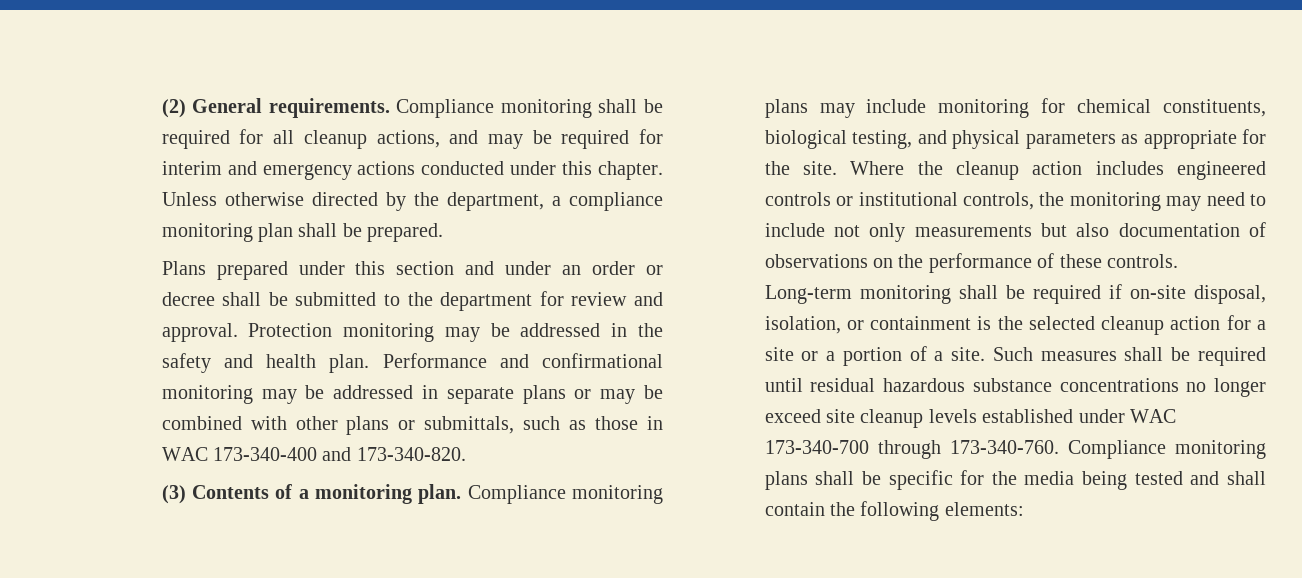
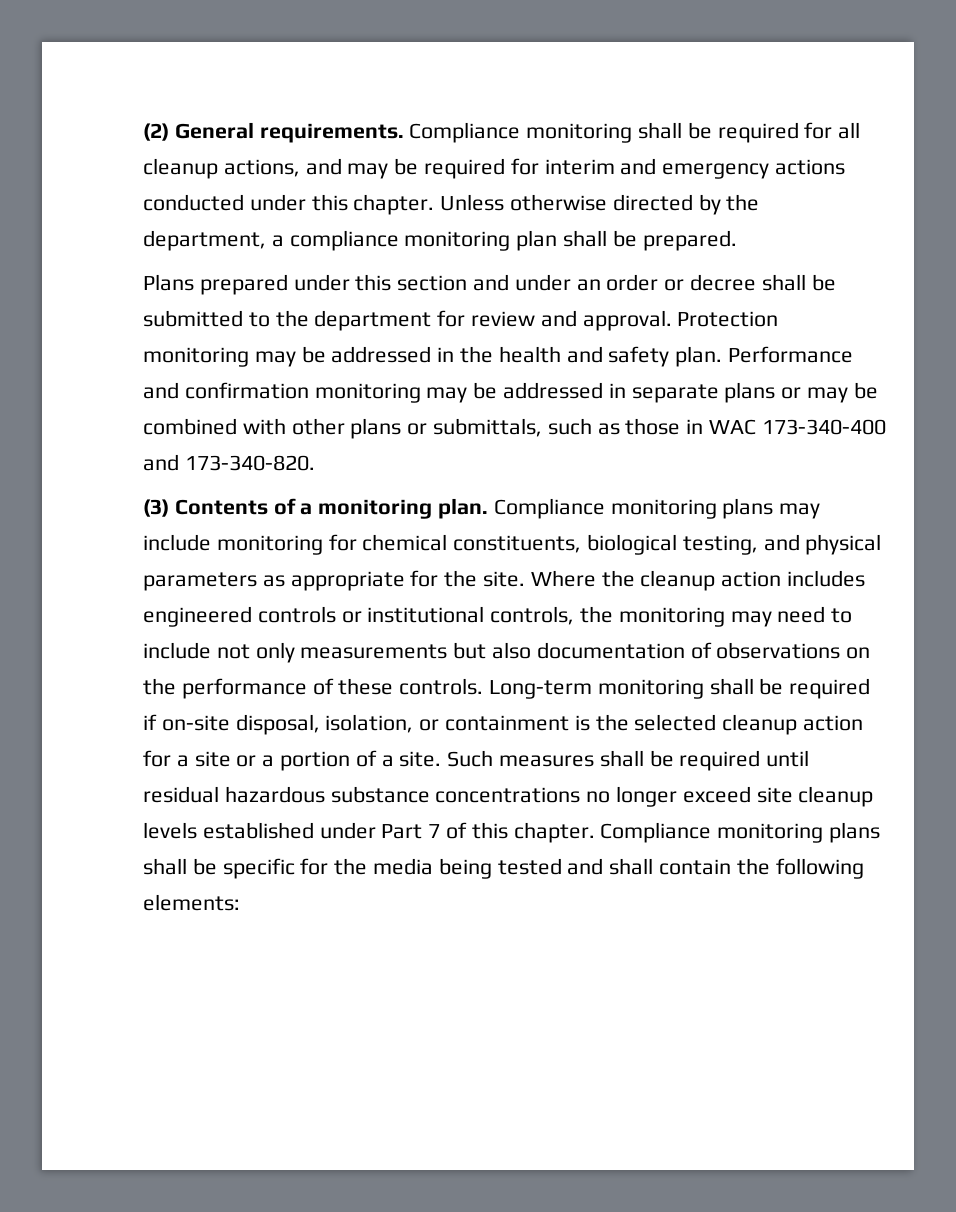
[161,353,317,373] safety and health -> [498,346,670,367] health and safety
[542,353,663,368] confirmational -> [184,382,309,399] confirmation
[1130,409,1177,423] [764,440,1059,459] WAC 173-340-700 through 173-340-760. -> [381,822,595,843] Part 7 of this chapter.

